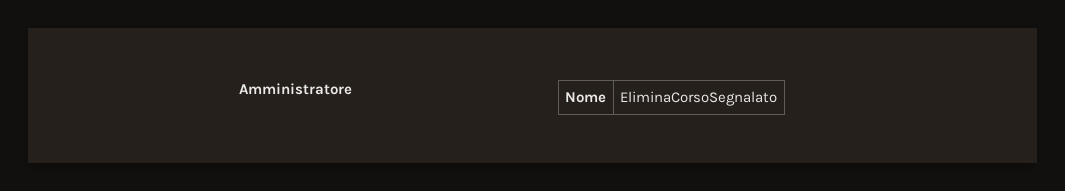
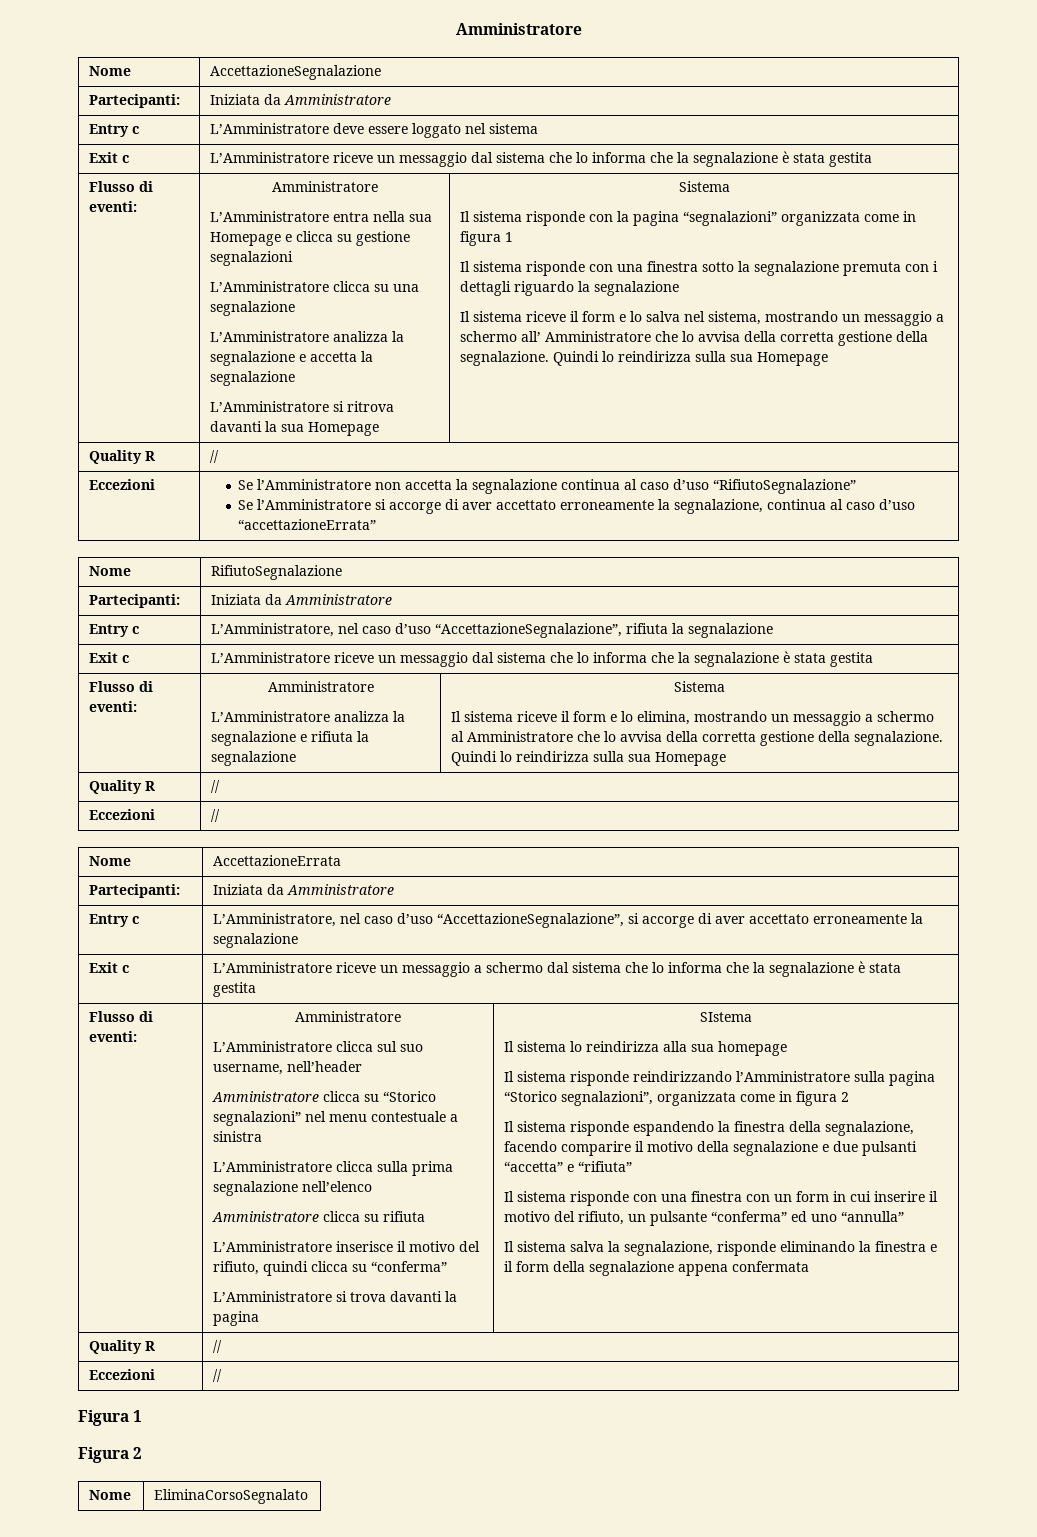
[238,83,352,95] Amministratore -> [455,23,582,35] [89,66,132,76] [210,65,382,80] [89,94,181,108] [210,94,392,105] [89,124,140,137] [210,123,539,138] [89,152,130,163] [210,151,873,167] [89,181,154,192] [89,201,138,212] [271,181,378,192] [210,211,433,222] [210,231,411,246] [210,251,294,266] [210,281,420,292] [210,301,296,316] [210,331,405,342] [210,351,374,366] [210,371,296,386] [210,401,395,412] [210,421,380,436] [678,181,730,192] [460,211,917,226] [460,231,514,246] [460,261,939,276] [460,281,680,296] [460,311,945,326] [460,331,929,346] [460,351,829,366] [89,450,156,464] [210,450,220,463] [89,479,156,490] [238,479,857,494] [238,499,916,514] [238,519,377,530] [89,566,132,576] [211,565,343,580] [89,594,181,608] [211,594,393,605] [89,624,140,637] [211,623,774,638] [89,652,130,663] [211,651,874,667] [89,681,154,692] [89,701,138,712] [267,681,374,692] [211,711,406,722] [211,731,370,746] [211,751,297,766] [674,681,725,692] [451,711,935,726] [451,731,944,746] [451,751,727,766] [89,780,156,794] [211,780,221,793] [89,809,156,820] [211,809,221,822] [89,856,132,866] [213,855,342,866] [89,884,181,898] [213,884,395,895] [89,914,140,927] [213,913,924,928] [213,933,299,948] [89,962,130,973] [213,961,902,977] [213,982,257,997] [89,1011,154,1022] [89,1031,138,1042] [295,1011,401,1022] [213,1041,424,1052] [213,1061,363,1075] [212,1091,437,1102] [213,1111,459,1126] [213,1131,263,1142] [213,1161,454,1176] [213,1181,373,1196] [212,1211,426,1222] [213,1241,481,1252] [213,1261,448,1276] [213,1291,458,1302] [213,1311,260,1326] [700,1012,752,1022] [504,1041,788,1056] [504,1071,936,1086] [504,1091,850,1106] [504,1121,915,1136] [504,1141,918,1156] [504,1161,633,1172] [504,1191,939,1206] [504,1211,905,1226] [504,1241,938,1256] [504,1261,810,1276] [89,1340,156,1354] [213,1340,223,1353] [89,1369,156,1380] [213,1369,223,1382] [78,1410,143,1426] [78,1447,143,1463] Amministratore // Nome | AccettazioneSegnalazione // Partecipanti: | Iniziata da Amministratore // Entry c | L’Amministratore deve essere loggato nel sistema // Exit c | L’Amministratore riceve un messaggio dal sistema che lo informa che la segnalazione è stata gestita // Flusso di eventi: | Amministratore // L’Amministratore entra nella sua Homepage e clicca su gestione segnalazioni // L’Amministratore clicca su una segnalazione // L’Amministratore analizza la segnalazione e accetta la segnalazione // L’Amministratore si ritrova davanti la sua Homepage | Sistema // Il sistema risponde con la pagina “segnalazioni” organizzata come in figura 1 // Il sistema risponde con una finestra sotto la segnalazione premuta con i dettagli riguardo la segnalazione // Il sistema riceve il form e lo salva nel sistema, mostrando un messaggio a schermo all’ Amministratore che lo avvisa della corretta gestione della segnalazione. Quindi lo reindirizza sulla sua Homepage // Quality R | // // Eccezioni | Se l’Amministratore non accetta la segnalazione continua al caso d’uso “RifiutoSegnalazione” // Se l’Amministratore si accorge di aver accettato erroneamente la segnalazione, continua al caso d’uso “accettazioneErrata” // Nome | RifiutoSegnalazione // Partecipanti: | Iniziata da Amministratore // Entry c | L’Amministratore, nel caso d’uso “AccettazioneSegnalazione”, rifiuta la segnalazione // Exit c | L’Amministratore riceve un messaggio dal sistema che lo informa che la segnalazione è stata gestita // Flusso di eventi: | Amministratore // L’Amministratore analizza la segnalazione e rifiuta la segnalazione | Sistema // Il sistema riceve il form e lo elimina, mostrando un messaggio a schermo al Amministratore che lo avvisa della corretta gestione della segnalazione. Quindi lo reindirizza sulla sua Homepage // Quality R | // // Eccezioni | // // Nome | AccettazioneErrata // Partecipanti: | Iniziata da Amministratore // Entry c | L’Amministratore, nel caso d’uso “AccettazioneSegnalazione”, si accorge di aver accettato erroneamente la segnalazione // Exit c | L’Amministratore riceve un messaggio a schermo dal sistema che lo informa che la segnalazione è stata gestita // Flusso di eventi: | Amministratore // L’Amministratore clicca sul suo username, nell’header // Amministratore clicca su “Storico segnalazioni” nel menu contestuale a sinistra // L’Amministratore clicca sulla prima segnalazione nell’elenco // Amministratore clicca su rifiuta // L’Amministratore inserisce il motivo del rifiuto, quindi clicca su “conferma” // L’Amministratore si trova davanti la pagina | SIstema // Il sistema lo reindirizza alla sua homepage // Il sistema risponde reindirizzando l’Amministratore sulla pagina “Storico segnalazioni”, organizzata come in figura 2 // Il sistema risponde espandendo la finestra della segnalazione, facendo comparire il motivo della segnalazione e due pulsanti “accetta” e “rifiuta” // Il sistema risponde con una finestra con un form in cui inserire il motivo del rifiuto, un pulsante “conferma” ed uno “annulla” // Il sistema salva la segnalazione, risponde eliminando la finestra e il form della segnalazione appena confermata // Quality R | // // Eccezioni | // // Figura 1 // Figura 2

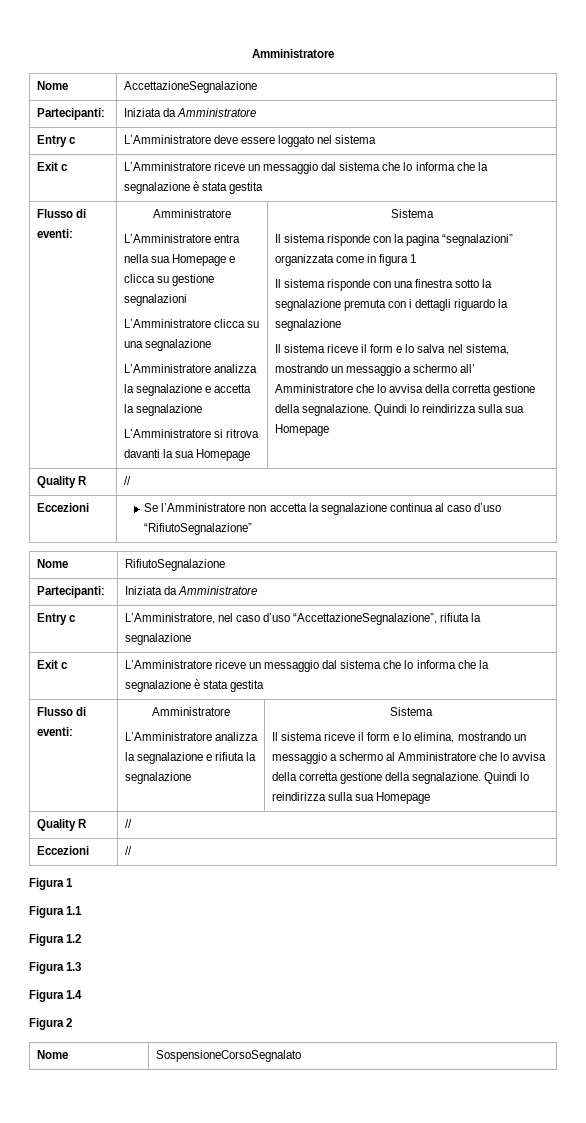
[238,499,916,514] [238,519,377,530] // Se l’Amministratore si accorge di aver accettato erroneamente la segnalazione, continua al caso d’uso “accettazioneErrata” -> (253, 529) none
[89,856,132,866] [213,855,342,866] [89,884,181,898] [213,884,395,895] [89,914,140,927] [213,913,924,928] [213,933,299,948] [89,962,130,973] [213,961,902,977] [213,982,257,997] [89,1011,154,1022] [89,1031,138,1042] [295,1011,401,1022] [213,1041,424,1052] [213,1061,363,1075] [212,1091,437,1102] [213,1111,459,1126] [213,1131,263,1142] [213,1161,454,1176] [213,1181,373,1196] [212,1211,426,1222] [213,1241,481,1252] [213,1261,448,1276] [213,1291,458,1302] [213,1311,260,1326] [700,1012,752,1022] [504,1041,788,1056] [504,1071,936,1086] [504,1091,850,1106] [504,1121,915,1136] [504,1141,918,1156] [504,1161,633,1172] [504,1191,939,1206] [504,1211,905,1226] [504,1241,938,1256] [504,1261,810,1276] [89,1340,156,1354] [213,1340,223,1353] [89,1369,156,1380] [213,1369,223,1382] [78,1410,143,1426] // Nome | AccettazioneErrata // Partecipanti: | Iniziata da Amministratore // Entry c | L’Amministratore, nel caso d’uso “AccettazioneSegnalazione”, si accorge di aver accettato erroneamente la segnalazione // Exit c | L’Amministratore riceve un messaggio a schermo dal sistema che lo informa che la segnalazione è stata gestita // Flusso di eventi: | Amministratore // L’Amministratore clicca sul suo username, nell’header // Amministratore clicca su “Storico segnalazioni” nel menu contestuale a sinistra // L’Amministratore clicca sulla prima segnalazione nell’elenco // Amministratore clicca su rifiuta // L’Amministratore inserisce il motivo del rifiuto, quindi clicca su “conferma” // L’Amministratore si trova davanti la pagina | SIstema // Il sistema lo reindirizza alla sua homepage // Il sistema risponde reindirizzando l’Amministratore sulla pagina “Storico segnalazioni”, organizzata come in figura 2 // Il sistema risponde espandendo la finestra della segnalazione, facendo comparire il motivo della segnalazione e due pulsanti “accetta” e “rifiuta” // Il sistema risponde con una finestra con un form in cui inserire il motivo del rifiuto, un pulsante “conferma” ed uno “annulla” // Il sistema salva la segnalazione, risponde eliminando la finestra e il form della segnalazione appena confermata // Quality R | // // Eccezioni | // // Figura 1 -> [29,878,74,890] [29,906,83,918] [29,934,82,946] [29,962,82,974] [29,990,83,1002] // Figura 1 // Figura 1.1 // Figura 1.2 // Figura 1.3 // Figura 1.4
[154,1489,309,1504] EliminaCorsoSegnalato -> [155,1050,301,1062] SospensioneCorsoSegnalato

